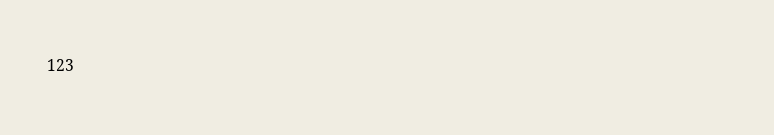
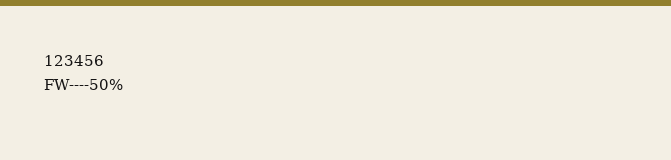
[47,59,74,71] 123 -> [44,55,104,66] [44,79,123,90] 123456 // FW----50%

